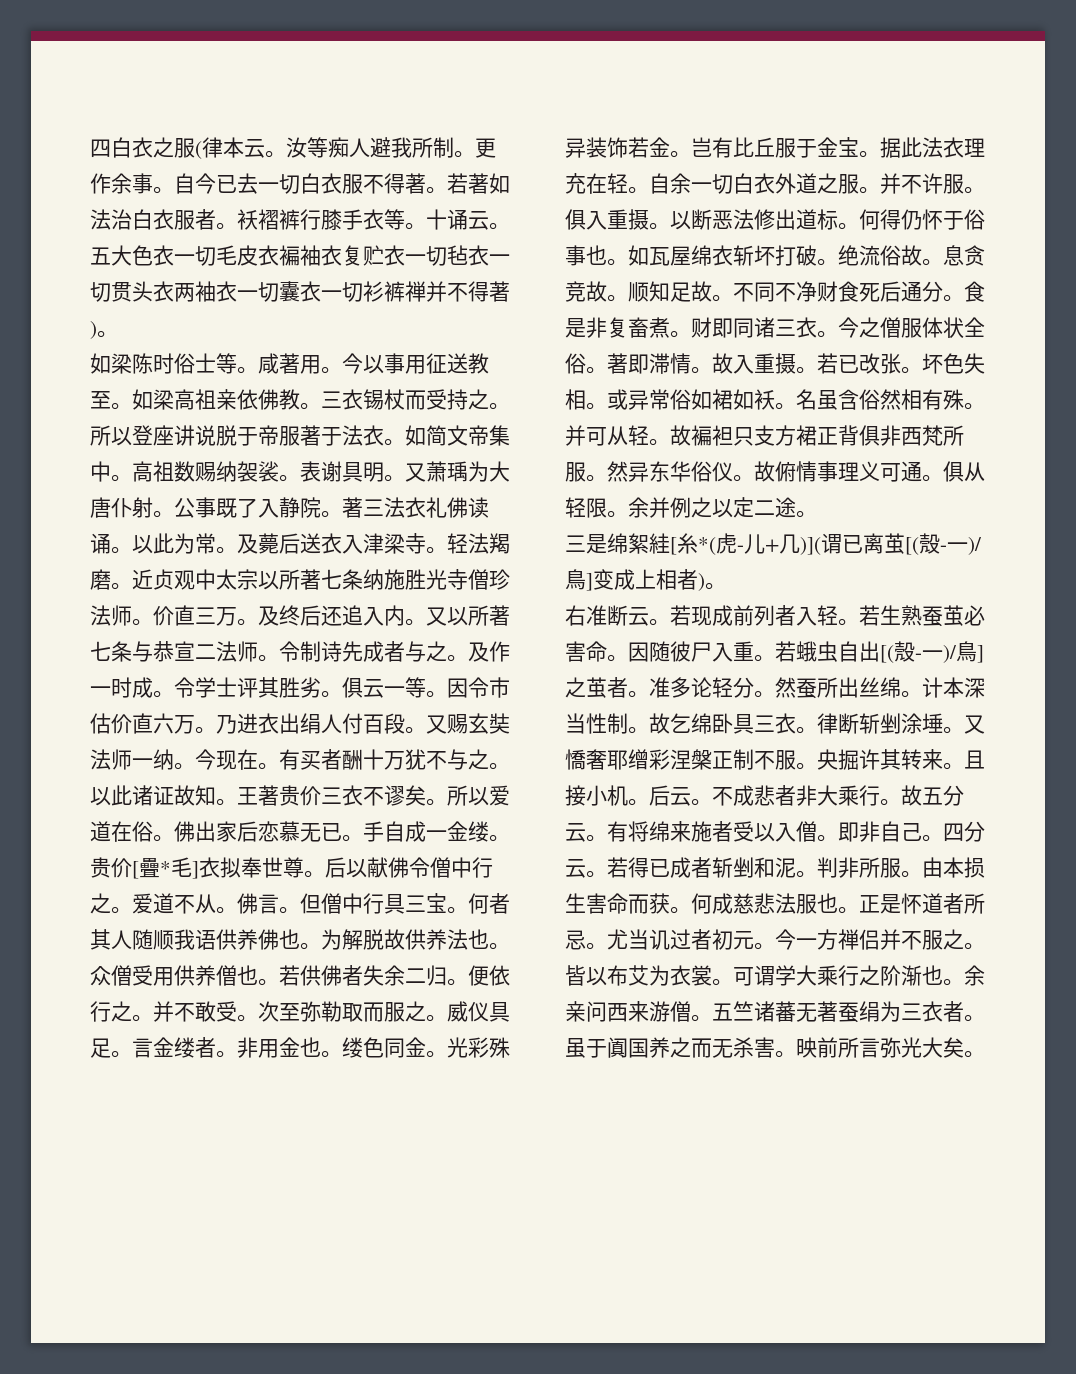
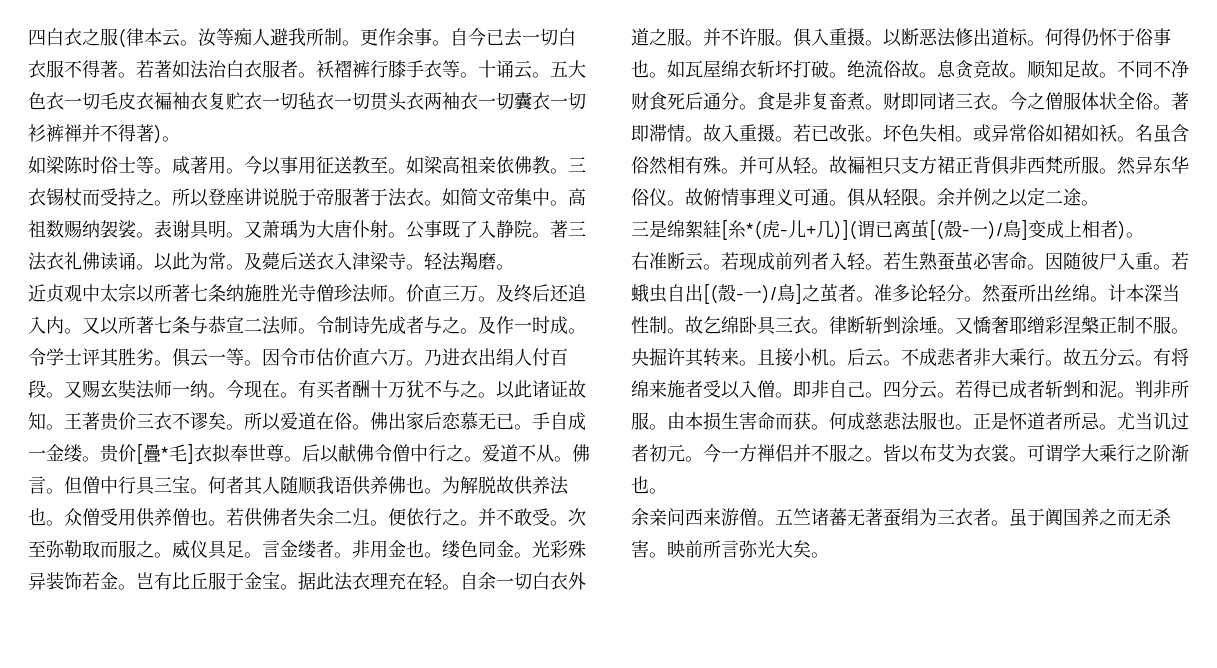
(132, 586) none -> (514, 267) //
(964, 982) none -> (667, 491) //

